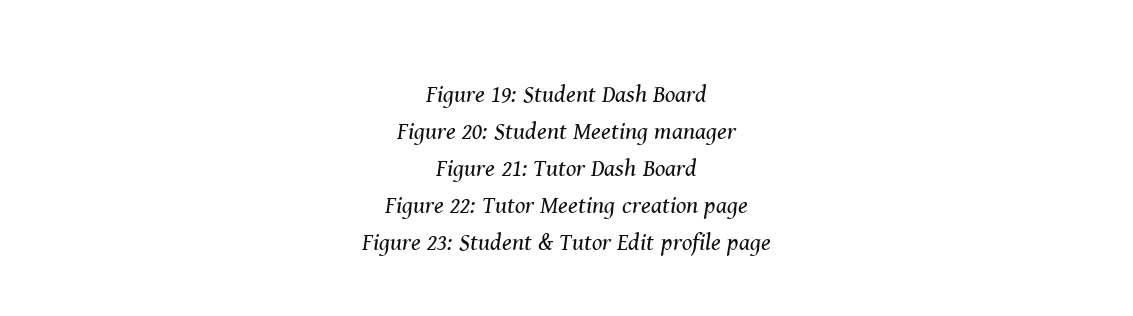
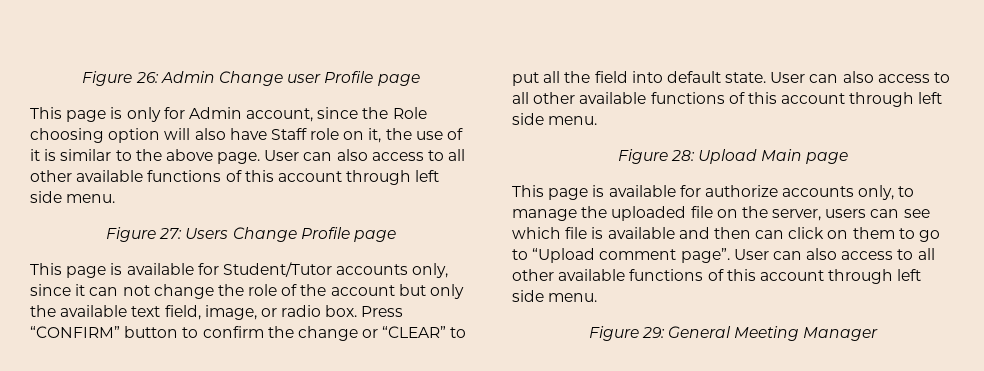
[424,84,708,108] [395,121,738,145] [435,158,697,182] [383,197,749,219] [360,232,772,256] Figure 19: Student Dash Board // Figure 20: Student Meeting manager // Figure 21: Tutor Dash Board // Figure 22: Tutor Meeting creation page // Figure 23: Student & Tutor Edit profile page -> [82,71,420,86] [30,107,427,122] [30,128,464,143] [30,149,466,164] [30,170,440,185] [30,191,116,203] [106,227,396,242] [30,262,449,278] [30,284,465,299] [30,305,404,320] [30,326,467,341] [512,71,951,86] [512,92,943,107] [512,113,598,125] [617,149,849,164] [512,185,915,200] [512,206,930,221] [512,227,941,242] [512,248,935,263] [512,269,922,284] [512,290,598,302] [588,326,879,341] Figure 26: Admin Change user Profile page // This page is only for Admin account, since the Role choosing option will also have Staff role on it, the use of it is similar to the above page. User can also access to all other available functions of this account through left side menu. // Figure 27: Users Change Profile page // This page is available for Student/Tutor accounts only, since it can not change the role of the account but only the available text field, image, or radio box. Press “CONFIRM” button to confirm the change or “CLEAR” to put all the field into default state. User can also access to all other available functions of this account through left side menu. // Figure 28: Upload Main page // This page is available for authorize accounts only, to manage the uploaded file on the server, users can see which file is available and then can click on them to go to “Upload comment page”. User can also access to all other available functions of this account through left side menu. // Figure 29: General Meeting Manager

